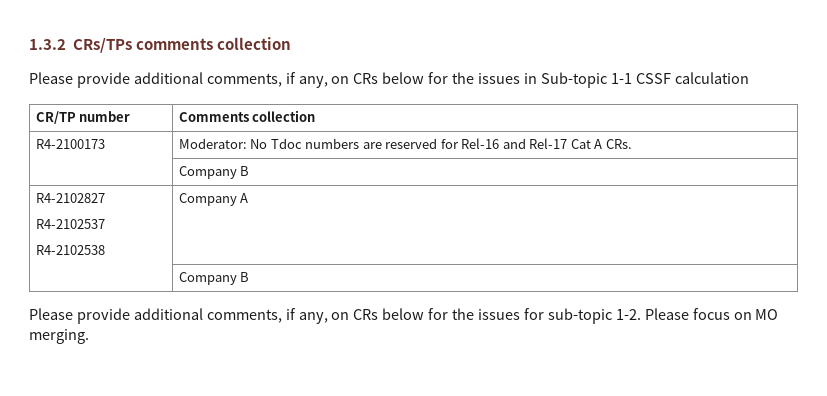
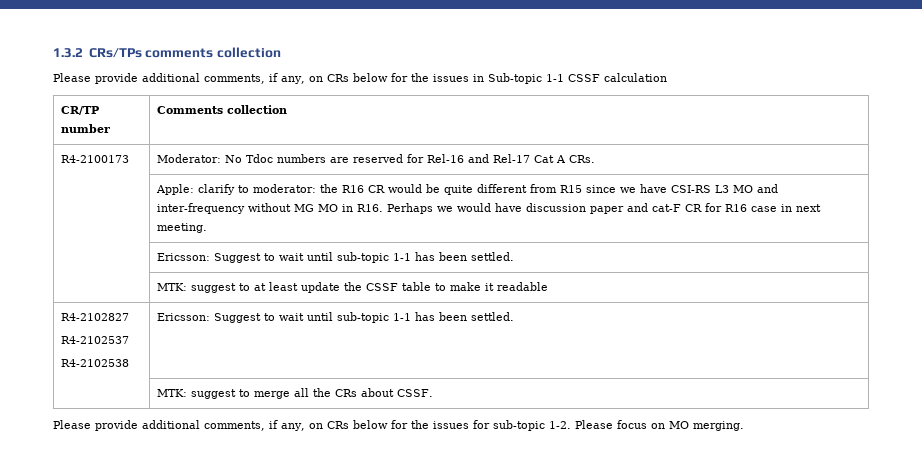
[178,166,250,179] [35,193,105,203] [35,219,105,229] [35,245,105,255] [178,193,249,206] [178,272,250,285] Company B // R4-2102827 // R4-2102537 // R4-2102538 | Company A // | Company B -> [156,184,779,195] [157,203,822,214] [157,223,208,233] [157,252,515,263] [157,282,549,293] [61,313,130,321] [61,336,130,344] [61,359,130,367] [157,312,515,323] [157,388,434,399] Apple: clarify to moderator: the R16 CR would be quite different from R15 since we have CSI-RS L3 MO and inter-frequency without MG MO in R16. Perhaps we would have discussion paper and cat-F CR for R16 case in next meeting. // | Ericsson: Suggest to wait until sub-topic 1-1 has been settled. // | MTK: suggest to at least update the CSSF table to make it readable // R4-2102827 // R4-2102537 // R4-2102538 | Ericsson: Suggest to wait until sub-topic 1-1 has been settled. // | MTK: suggest to merge all the CRs about CSSF.

